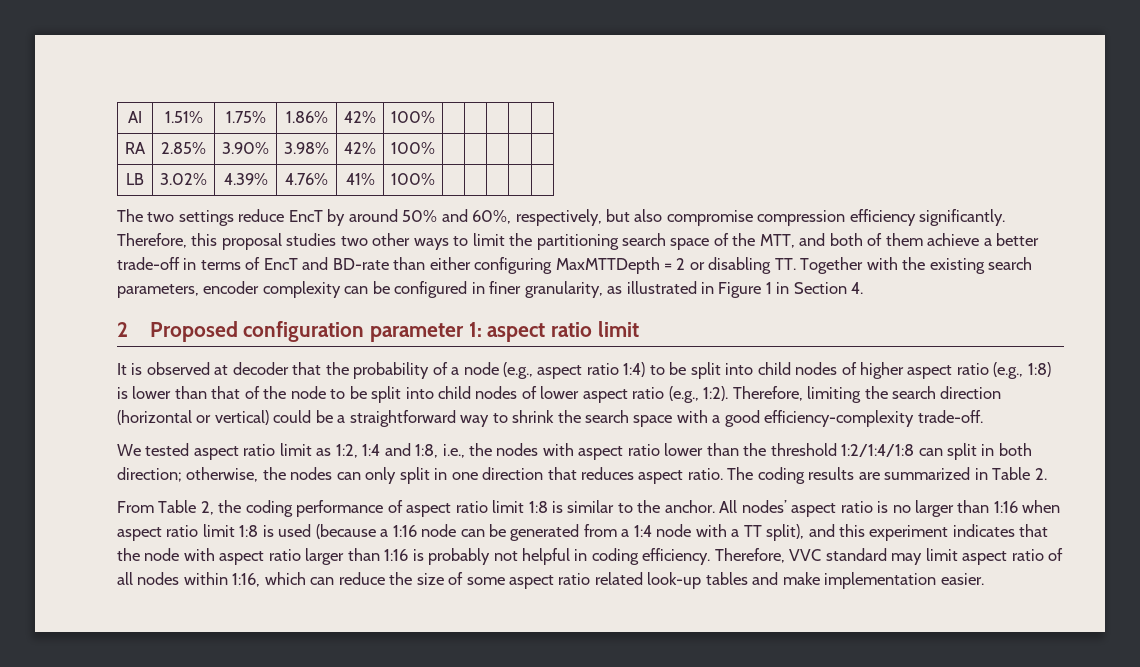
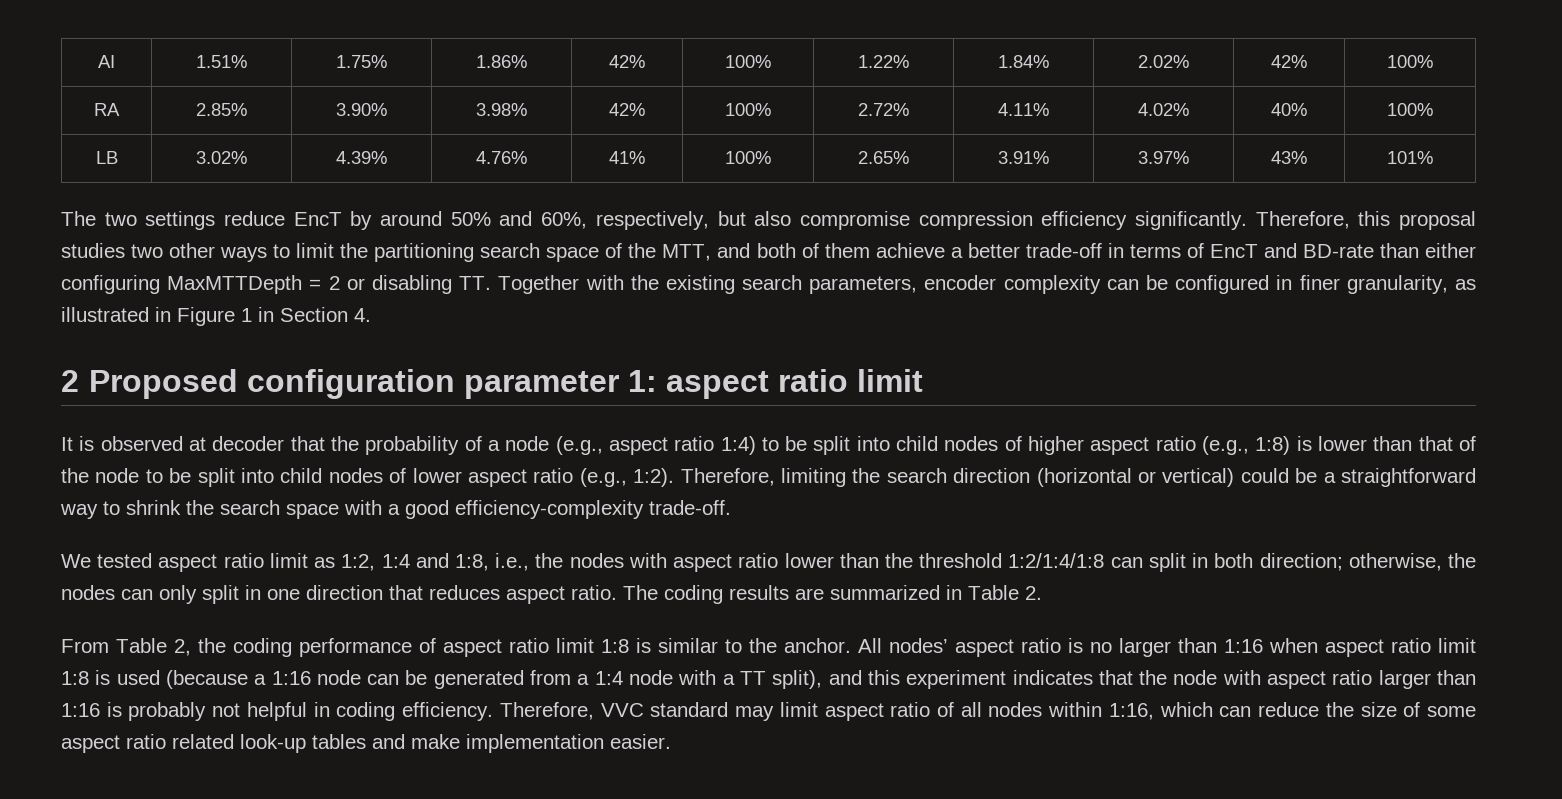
(435, 117) | | | | -> [858,55,909,68] [998,55,1049,68] [1138,55,1189,68] [1271,55,1307,68] [1387,55,1433,68] 1.22% | 1.84% | 2.02% | 42% | 100%
(435, 148) | | | | -> [858,103,909,116] [998,103,1049,116] [1138,103,1189,116] [1271,103,1307,116] [1387,103,1433,116] 2.72% | 4.11% | 4.02% | 40% | 100%
(435, 179) | | | | -> [858,151,909,164] [998,151,1049,164] [1138,151,1189,164] [1271,151,1307,164] [1387,151,1433,164] 2.65% | 3.91% | 3.97% | 43% | 101%

